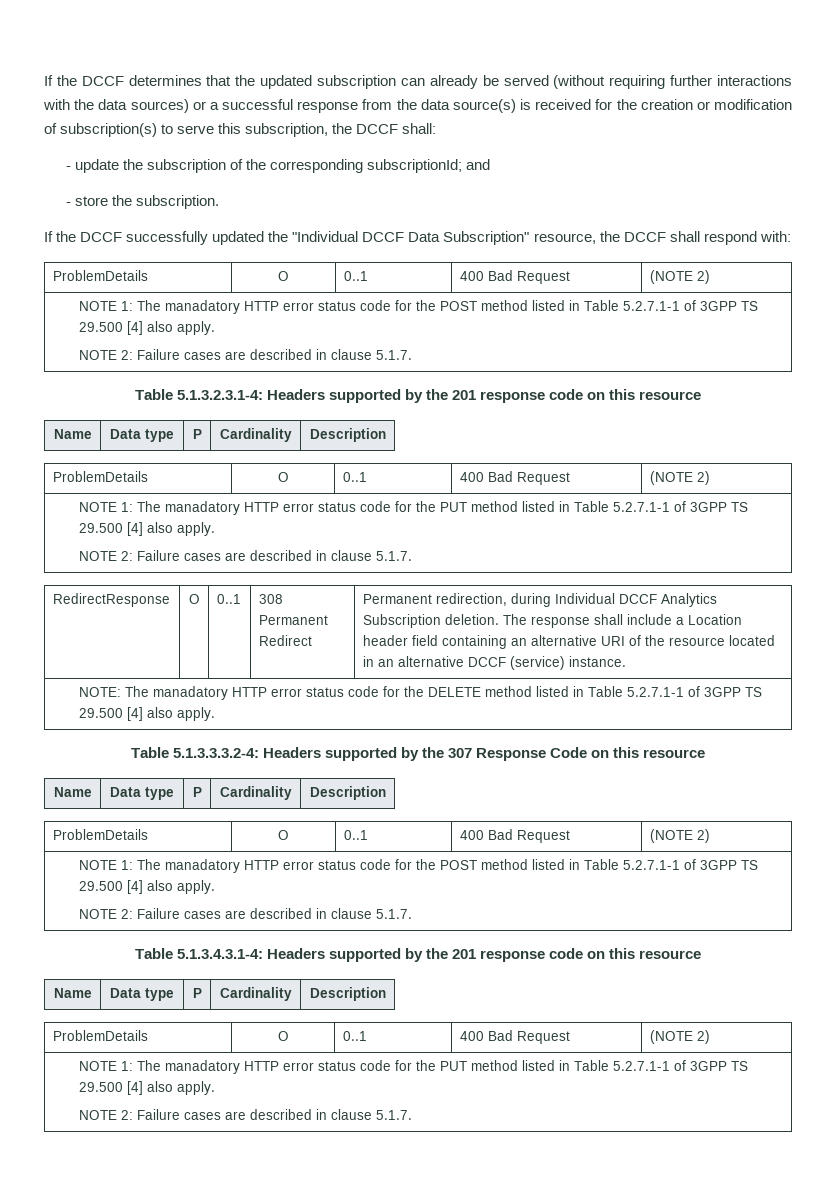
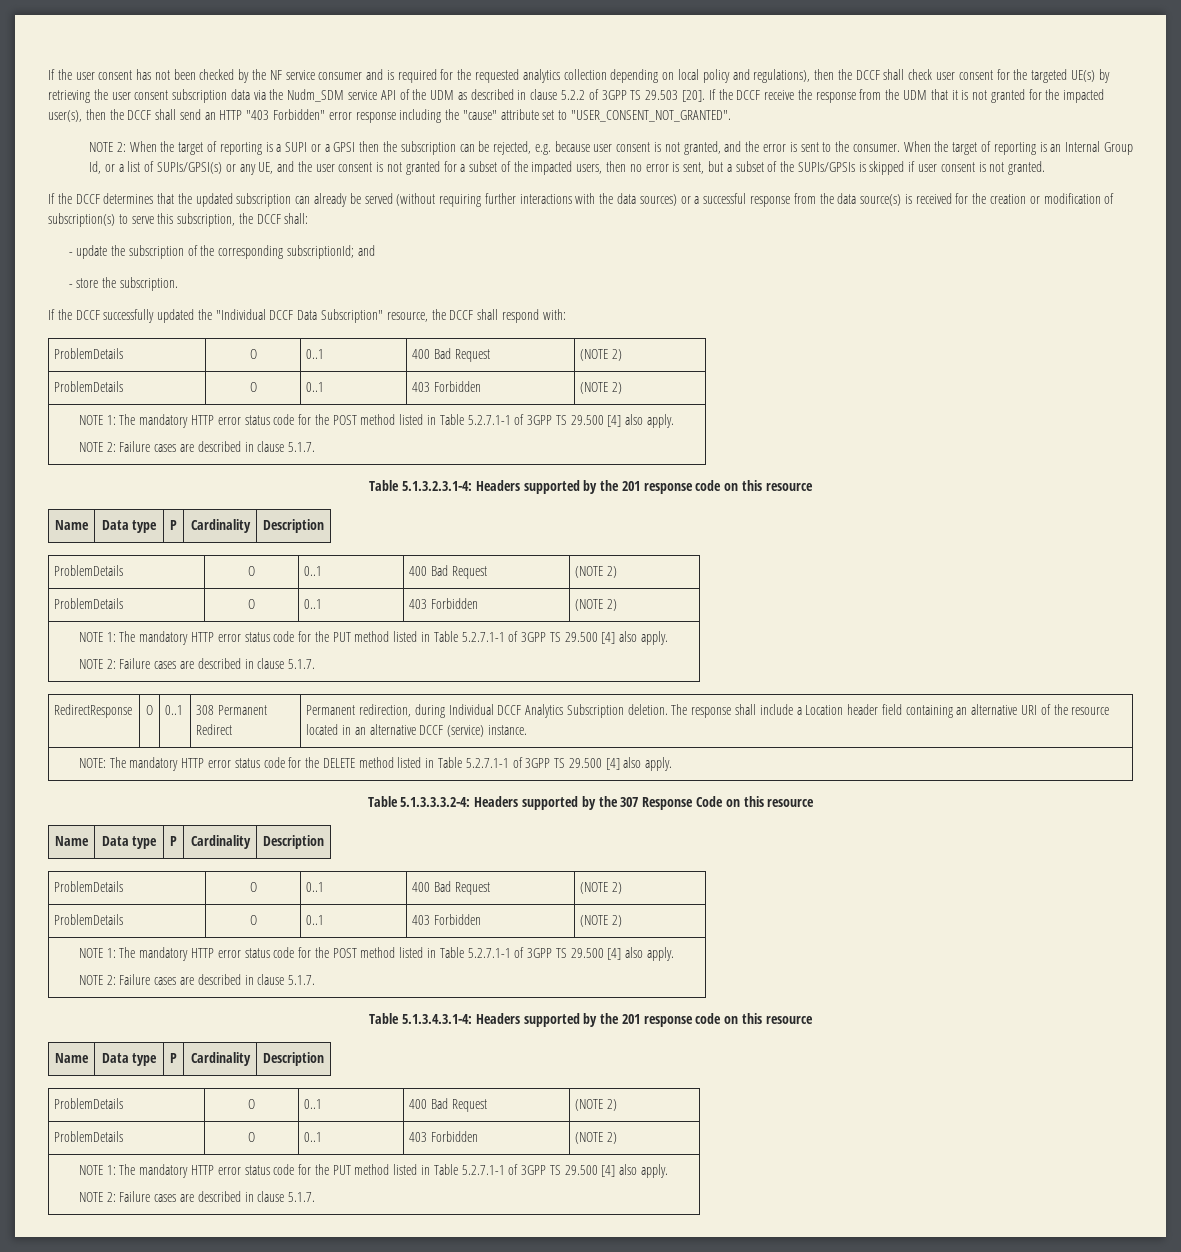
[44,75,77,86] If the -> [48,69,1110,83] [48,89,1105,103] [48,109,732,123] [89,141,1133,155] [89,161,1046,175] [48,193,72,204] If the user consent has not been checked by the NF service consumer and is required for the requested analytics collection depending on local policy and regulations), then the DCCF shall check user consent for the targeted UE(s) by retrieving the user consent subscription data via the Nudm_SDM service API of the UDM as described in clause 5.2.2 of 3GPP TS 29.503 [20]. If the DCCF receive the response from the UDM that it is not granted for the impacted user(s), then the DCCF shall send an HTTP "403 Forbidden" error response including the "cause" attribute set to "USER_CONSENT_NOT_GRANTED". // NOTE 2: When the target of reporting is a SUPI or a GPSI then the subscription can be rejected, e.g. because user consent is not granted, and the error is sent to the consumer. When the target of reporting is an Internal Group Id, or a list of SUPIs/GPSI(s) or any UE, and the user consent is not granted for a subset of the impacted users, then no error is sent, but a subset of the SUPIs/GPSIs is skipped if user consent is not granted. // If the
[78,300,240,314] // NOTE 1: The manadatory -> [54,381,124,392] [249,382,257,392] [306,382,325,392] [412,381,481,392] [580,382,622,394] [78,414,189,428] // ProblemDetails | O | 0..1 | 403 Forbidden | (NOTE 2) // NOTE 1: The mandatory
[78,501,240,515] // NOTE 1: The manadatory -> [54,598,124,609] [248,599,255,609] [304,599,323,609] [409,598,478,609] [575,599,617,611] [78,631,189,645] // ProblemDetails | O | 0..1 | 403 Forbidden | (NOTE 2) // NOTE 1: The mandatory
[152,686,228,700] manadatory -> [129,757,179,771] mandatory
[78,859,240,873] // NOTE 1: The manadatory -> [54,914,124,925] [249,915,257,925] [306,915,325,925] [412,914,481,925] [580,915,622,927] [78,947,189,961] // ProblemDetails | O | 0..1 | 403 Forbidden | (NOTE 2) // NOTE 1: The mandatory
[78,1060,240,1074] // NOTE 1: The manadatory -> [54,1131,124,1142] [248,1132,255,1142] [304,1132,323,1142] [409,1131,478,1142] [575,1132,617,1144] [78,1164,189,1178] // ProblemDetails | O | 0..1 | 403 Forbidden | (NOTE 2) // NOTE 1: The mandatory

